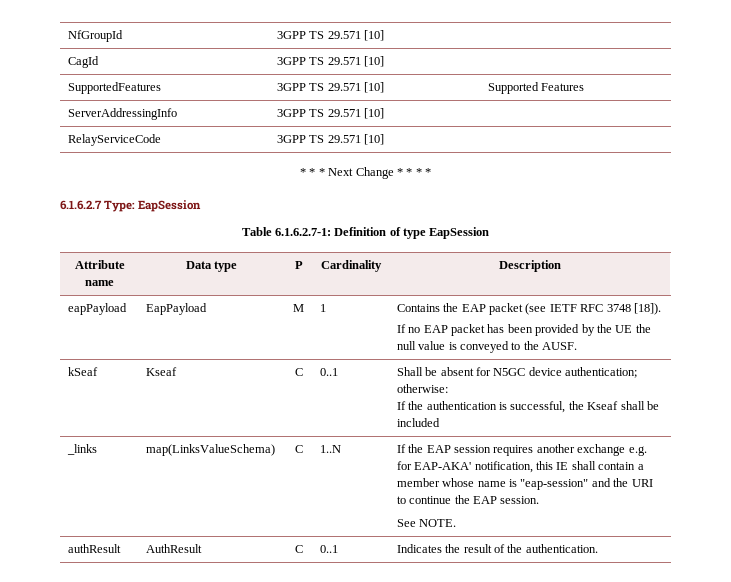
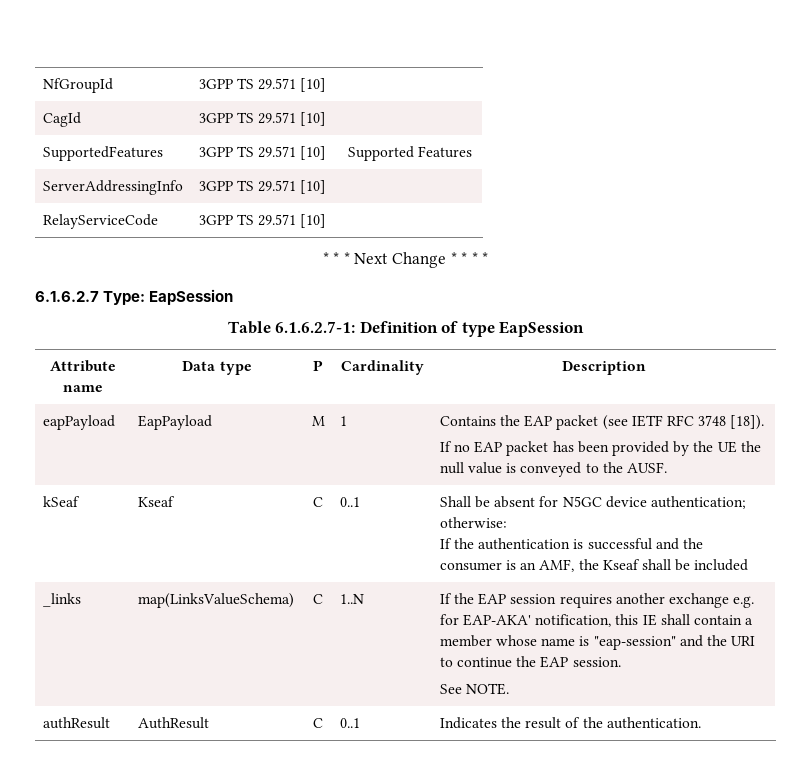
[510,401,566,413] successful, -> [587,538,704,550] [439,559,575,572] successful and the consumer is an AMF,

